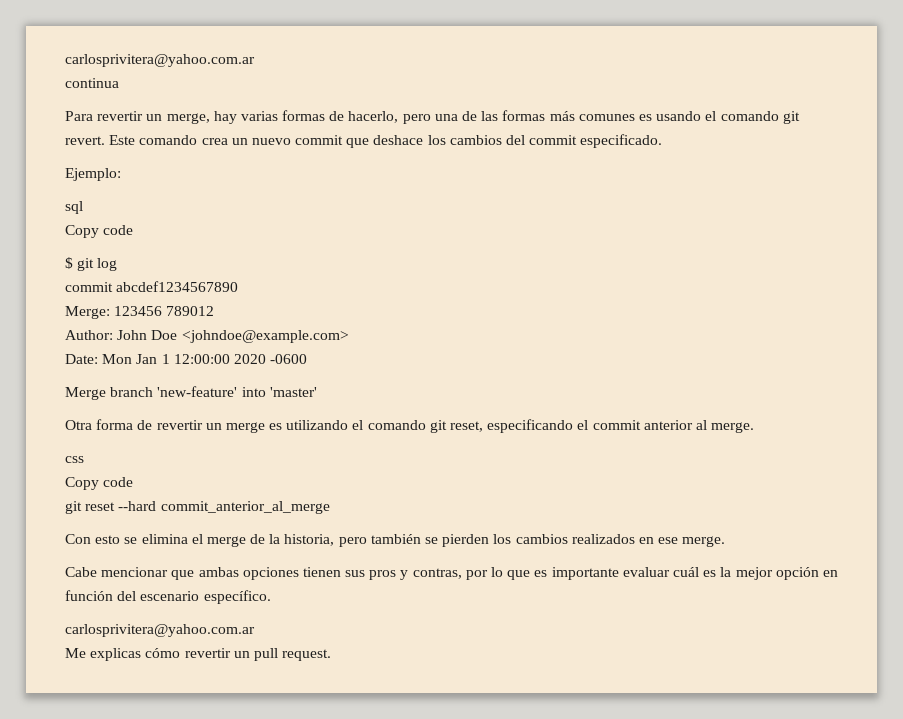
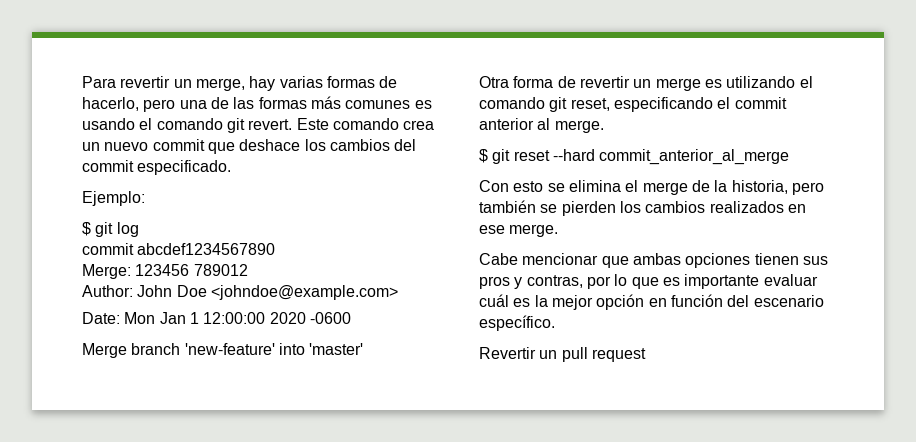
[65,54,255,67] [65,78,119,88] carlosprivitera@yahoo.com.ar // continua // -> (82, 82) none
[65,201,83,214] [65,225,134,238] // sql // Copy code -> (145, 198) none
[65,456,84,463] [65,477,134,490] css // Copy code // -> [479,149,488,163] $
[65,624,255,637] [65,648,231,661] carlosprivitera@yahoo.com.ar // Me explicas cómo revertir -> [479,347,536,359] Revertir
[282,649,332,661] request. -> [591,348,646,362] request

